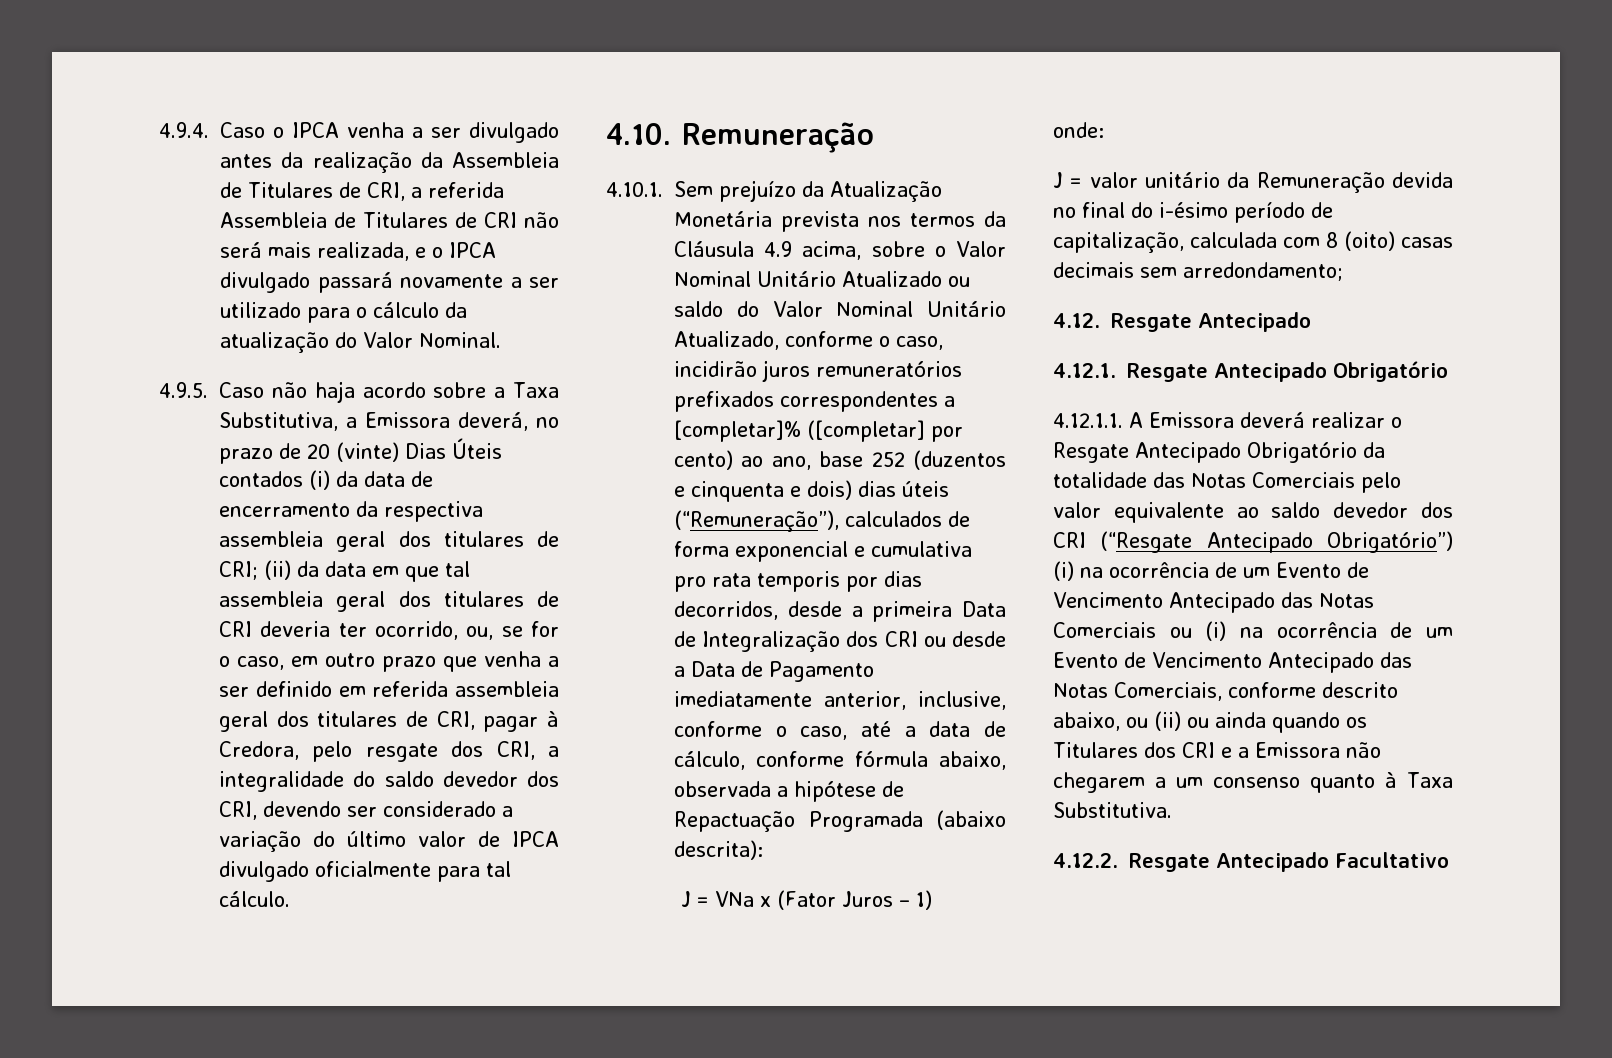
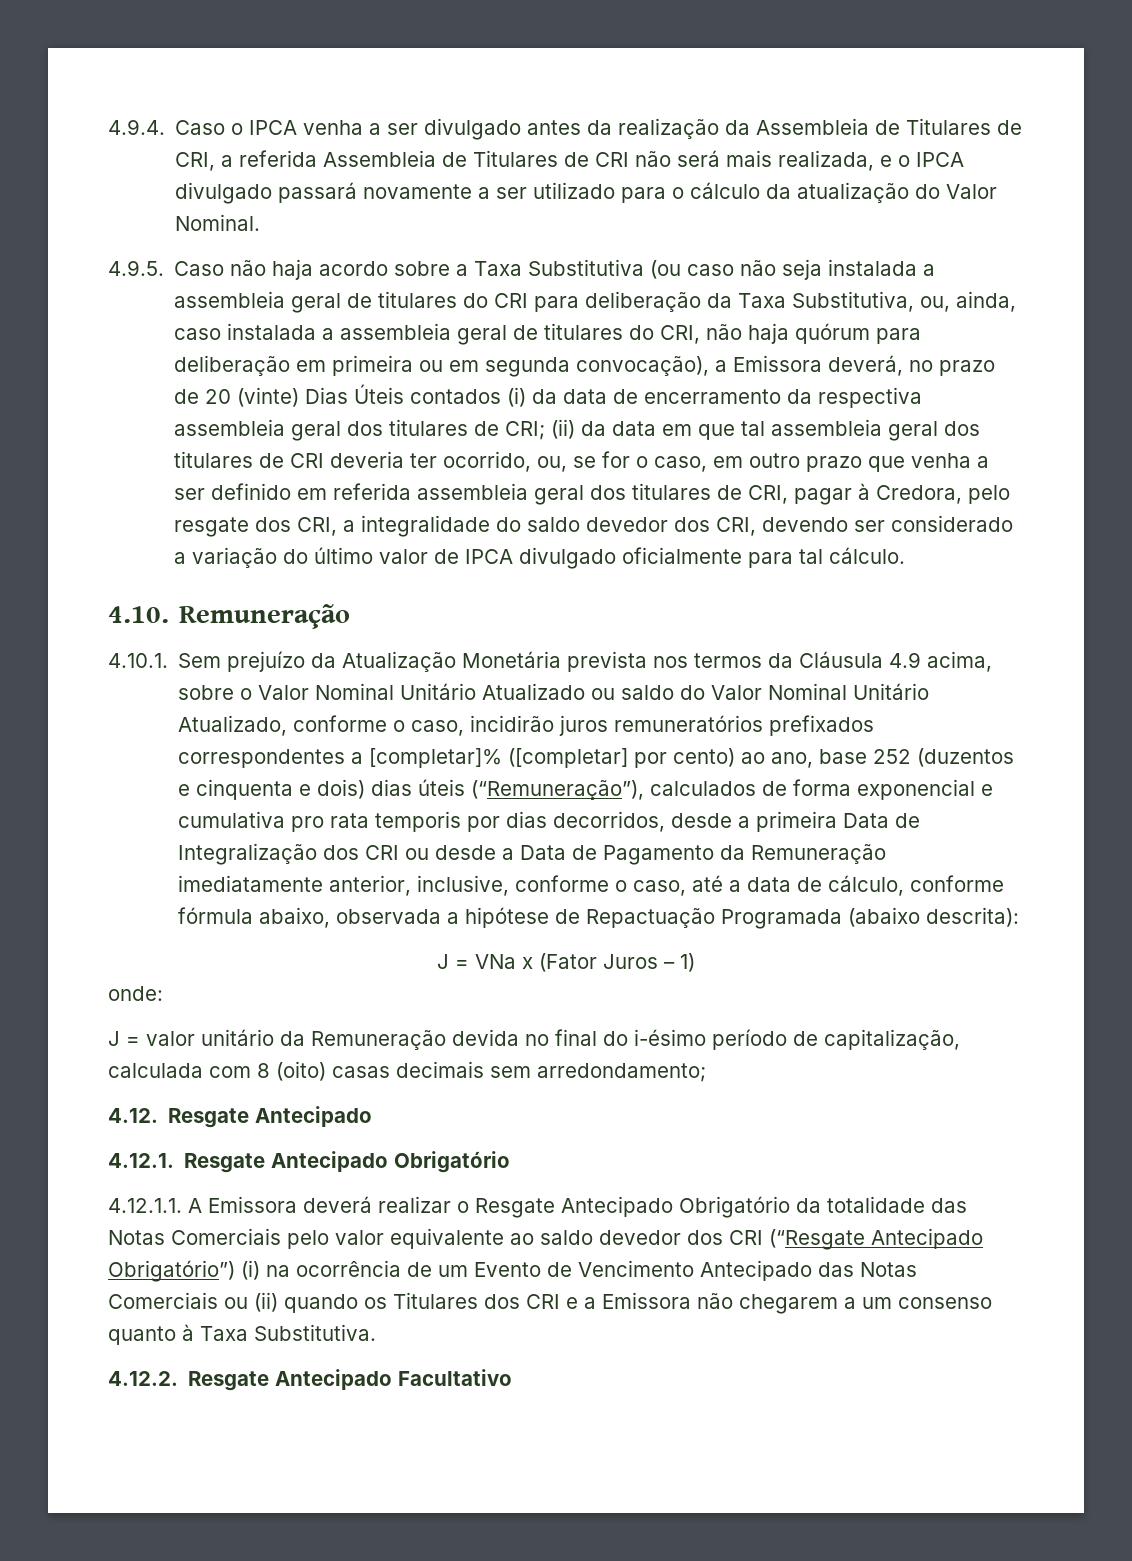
[219,412,338,431] Substitutiva, -> [528,259,936,280] [174,291,1017,313] [174,323,922,345] [174,355,710,377] Substitutiva (ou caso não seja instalada a assembleia geral de titulares do CRI para deliberação da Taxa Substitutiva, ou, ainda, caso instalada a assembleia geral de titulares do CRI, não haja quórum para deliberação em primeira ou em segunda convocação),
(874, 671) none -> [720,844,887,864] da Remuneração
[1205,621,1453,641] [1053,652,1412,673] [1053,682,1398,701] [1053,711,1266,731] (i) na ocorrência de um Evento de Vencimento Antecipado das Notas Comerciais, conforme descrito abaixo, ou (ii) ou ainda -> [254,1292,278,1312] (ii)

